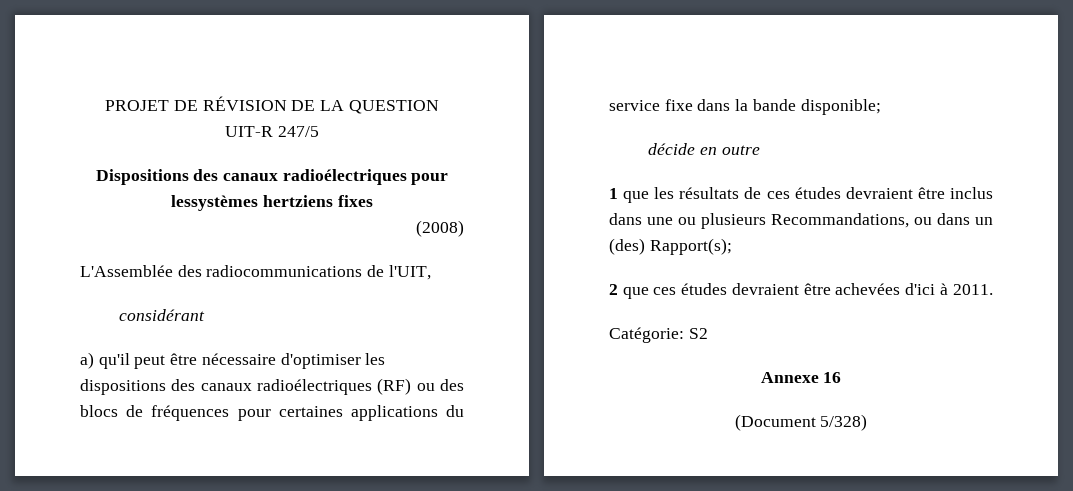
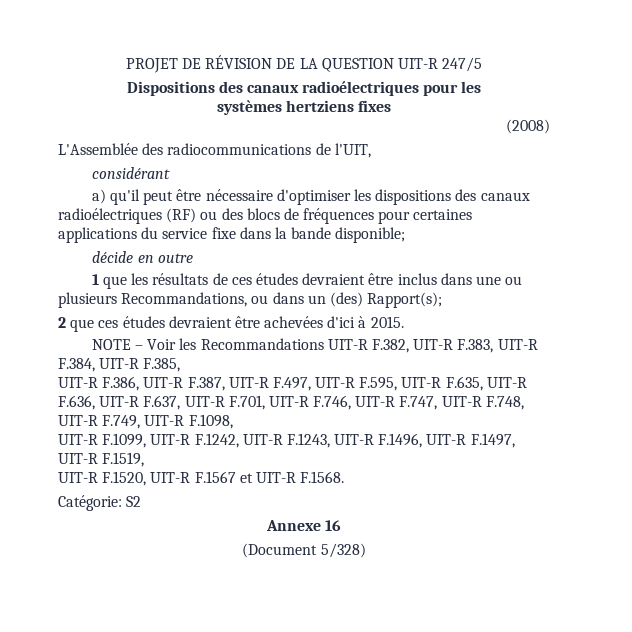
[171,195,259,211] lessystèmes -> [461,81,482,93] [216,100,282,115] les // systèmes
[952,284,993,295] 2011. -> [370,316,404,328] [91,338,538,353] [58,358,181,372] [58,376,527,391] [58,395,524,410] [58,414,233,429] [58,433,515,448] [58,452,145,467] [58,471,345,486] 2015. // NOTE – Voir les Recommandations UIT-R F.382, UIT-R F.383, UIT-R F.384, UIT-R F.385, // UIT-R F.386, UIT-R F.387, UIT-R F.497, UIT-R F.595, UIT-R F.635, UIT-R F.636, UIT-R F.637, UIT-R F.701, UIT-R F.746, UIT-R F.747, UIT-R F.748, UIT-R F.749, UIT-R F.1098, // UIT-R F.1099, UIT-R F.1242, UIT-R F.1243, UIT-R F.1496, UIT-R F.1497, UIT-R F.1519, // UIT-R F.1520, UIT-R F.1567 et UIT-R F.1568.

